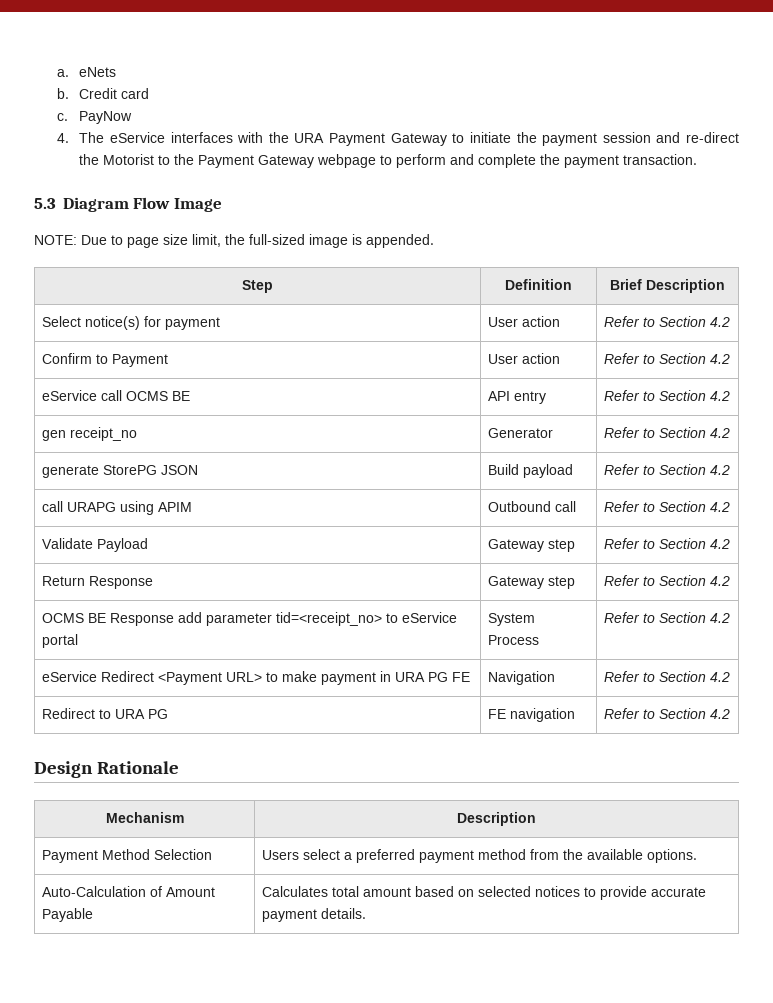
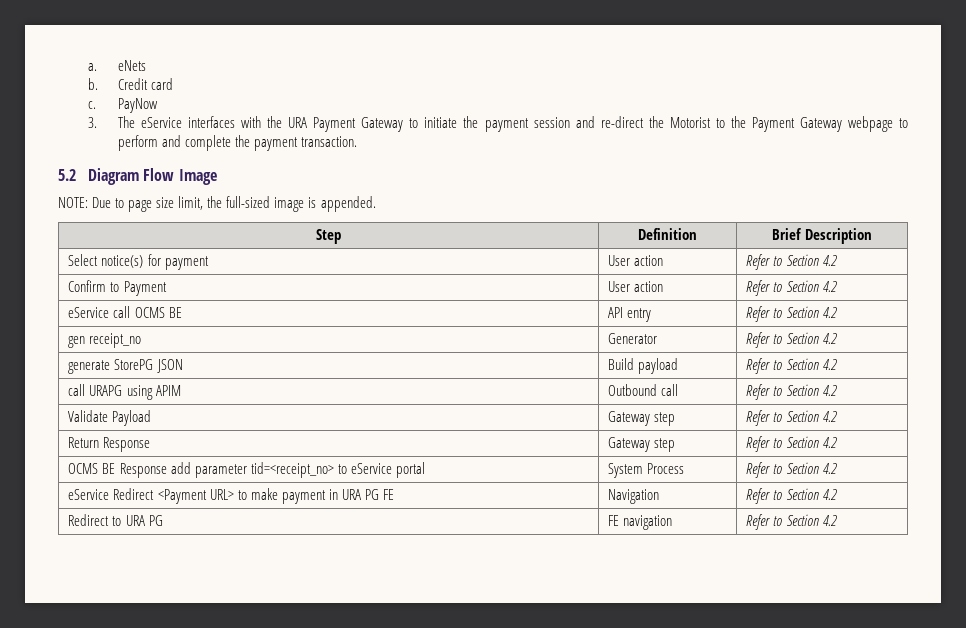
[56,133,69,143] 4. -> [87,117,97,128] 3.
[34,198,56,209] 5.3 -> [58,169,76,181] 5.2
[34,761,180,778] [105,812,184,823] [457,812,536,826] [42,849,213,863] [262,849,698,863] [42,886,216,897] [42,908,94,922] [262,886,707,900] [262,908,367,922] // Design Rationale // Mechanism | Description // Payment Method Selection | Users select a preferred payment method from the available options. // Auto-Calculation of Amount Payable | Calculates total amount based on selected notices to provide accurate payment details. -> (837, 520) none

